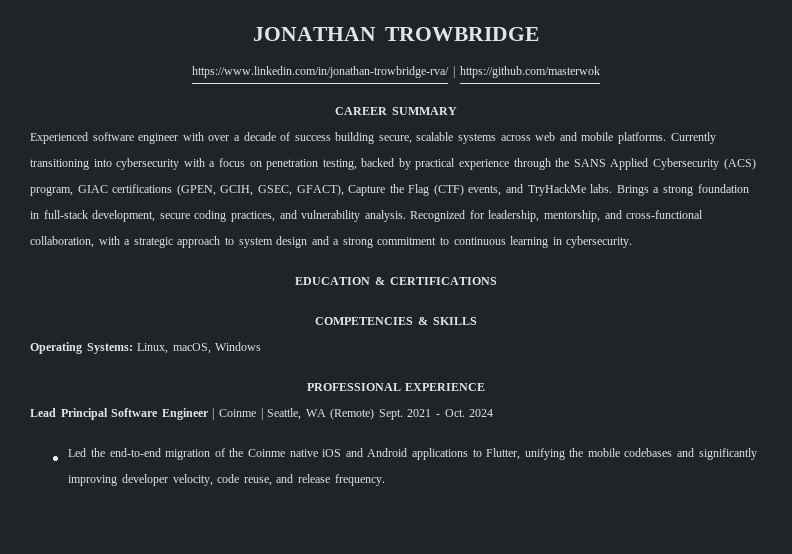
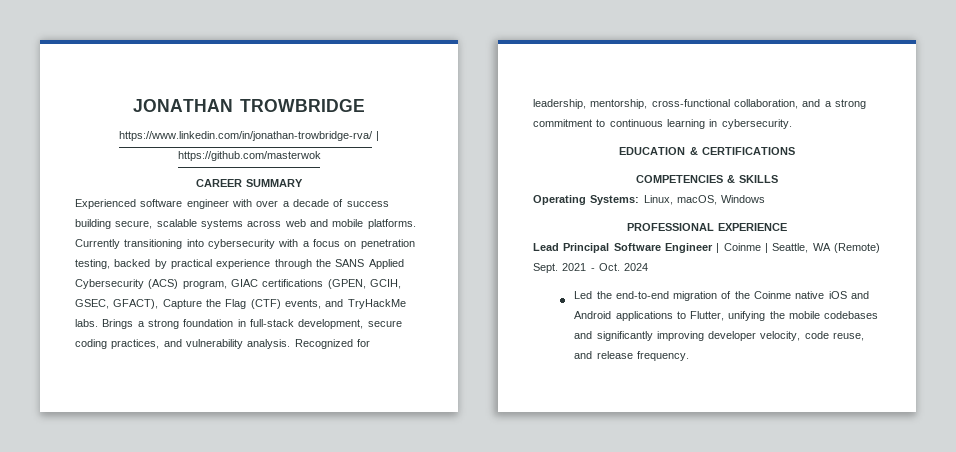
[604,210,622,219] and -> (648, 104) none
[98,236,308,248] with a strategic approach to system design -> (798, 104) none

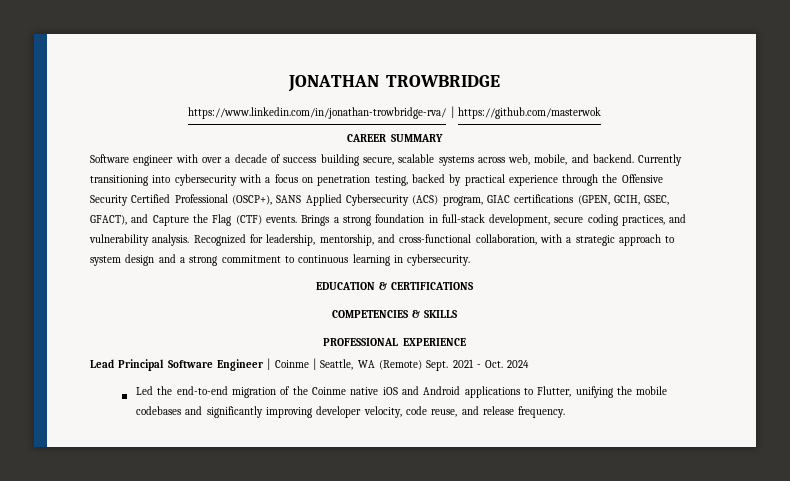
[75,199,183,209] Experienced software -> [90,154,129,163] Software
[284,219,416,229] web and mobile platforms. -> [508,154,635,165] web, mobile, and backend.
(331, 263) none -> [621,174,663,183] [90,194,272,206] Offensive Security Certified Professional (OSCP+),
(159, 304) none -> [131,214,149,223] and
[284,299,406,309] [75,319,98,327] events, and TryHackMe labs. -> [265,216,297,223] events.
(648, 104) none -> [377,234,395,243] and
(798, 104) none -> [539,234,675,246] [90,254,155,266] with a strategic approach to system design
[533,195,766,205] // Operating Systems: Linux, macOS, Windows -> (459, 314) none

